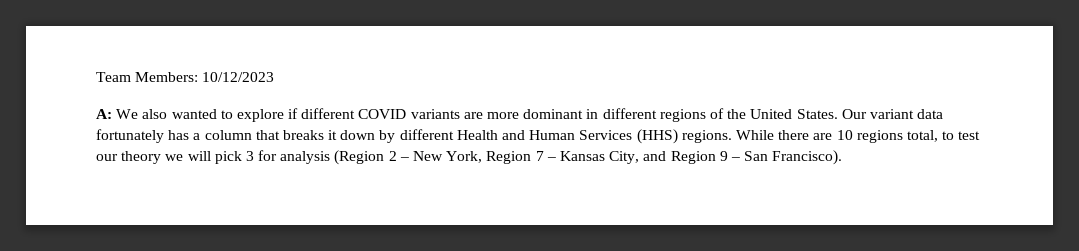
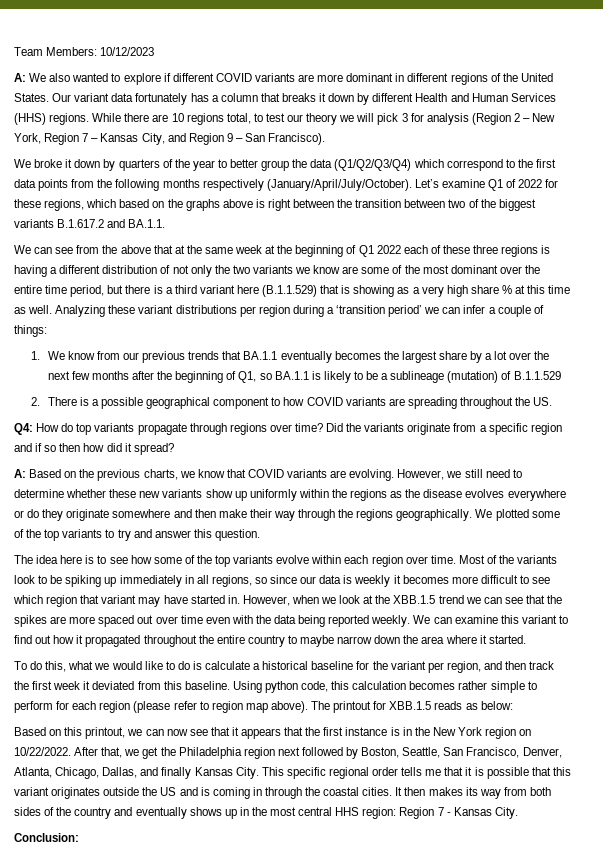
(843, 157) none -> [14,159,556,171] [14,179,559,191] [14,199,536,211] [14,219,166,228] [14,245,551,257] [14,265,540,277] [14,285,571,297] [14,305,544,317] [14,325,47,337] [30,351,550,363] [47,371,561,383] [30,397,553,409] [14,423,562,435] [14,443,174,455] [14,469,522,481] [14,489,566,501] [14,509,560,521] [14,529,260,541] [14,555,558,567] [14,575,551,587] [13,595,563,607] [14,615,568,627] [14,635,526,647] [14,661,555,673] [14,681,537,693] [14,701,513,713] [14,727,532,739] [14,747,562,759] [14,767,571,779] [14,787,551,799] [14,807,518,819] [14,833,79,842] // We broke it down by quarters of the year to better group the data (Q1/Q2/Q3/Q4) which correspond to the first data points from the following months respectively (January/April/July/October). Let’s examine Q1 of 2022 for these regions, which based on the graphs above is right between the transition between two of the biggest variants B.1.617.2 and BA.1.1. // We can see from the above that at the same week at the beginning of Q1 2022 each of these three regions is having a different distribution of not only the two variants we know are some of the most dominant over the entire time period, but there is a third variant here (B.1.1.529) that is showing as a very high share % at this time as well. Analyzing these variant distributions per region during a ‘transition period’ we can infer a couple of things: // 1. We know from our previous trends that BA.1.1 eventually becomes the largest share by a lot over the next few months after the beginning of Q1, so BA.1.1 is likely to be a sublineage (mutation) of B.1.1.529 // 2. There is a possible geographical component to how COVID variants are spreading throughout the US. // Q4: How do top variants propagate through regions over time? Did the variants originate from a specific region and if so then how did it spread? // A: Based on the previous charts, we know that COVID variants are evolving. However, we still need to determine whether these new variants show up uniformly within the regions as the disease evolves everywhere or do they originate somewhere and then make their way through the regions geographically. We plotted some of the top variants to try and answer this question. // The idea here is to see how some of the top variants evolve within each region over time. Most of the variants look to be spiking up immediately in all regions, so since our data is weekly it becomes more difficult to see which region that variant may have started in. However, when we look at the XBB.1.5 trend we can see that the spikes are more spaced out over time even with the data being reported weekly. We can examine this variant to find out how it propagated throughout the entire country to maybe narrow down the area where it started. // To do this, what we would like to do is calculate a historical baseline for the variant per region, and then track the first week it deviated from this baseline. Using python code, this calculation becomes rather simple to perform for each region (please refer to region map above). The printout for XBB.1.5 reads as below: // Based on this printout, we can now see that it appears that the first instance is in the New York region on 10/22/2022. After that, we get the Philadelphia region next followed by Boston, Seattle, San Francisco, Denver, Atlanta, Chicago, Dallas, and finally Kansas City. This specific regional order tells me that it is possible that this variant originates outside the US and is coming in through the coastal cities. It then makes its way from both sides of the country and eventually shows up in the most central HHS region: Region 7 - Kansas City. // Conclusion:

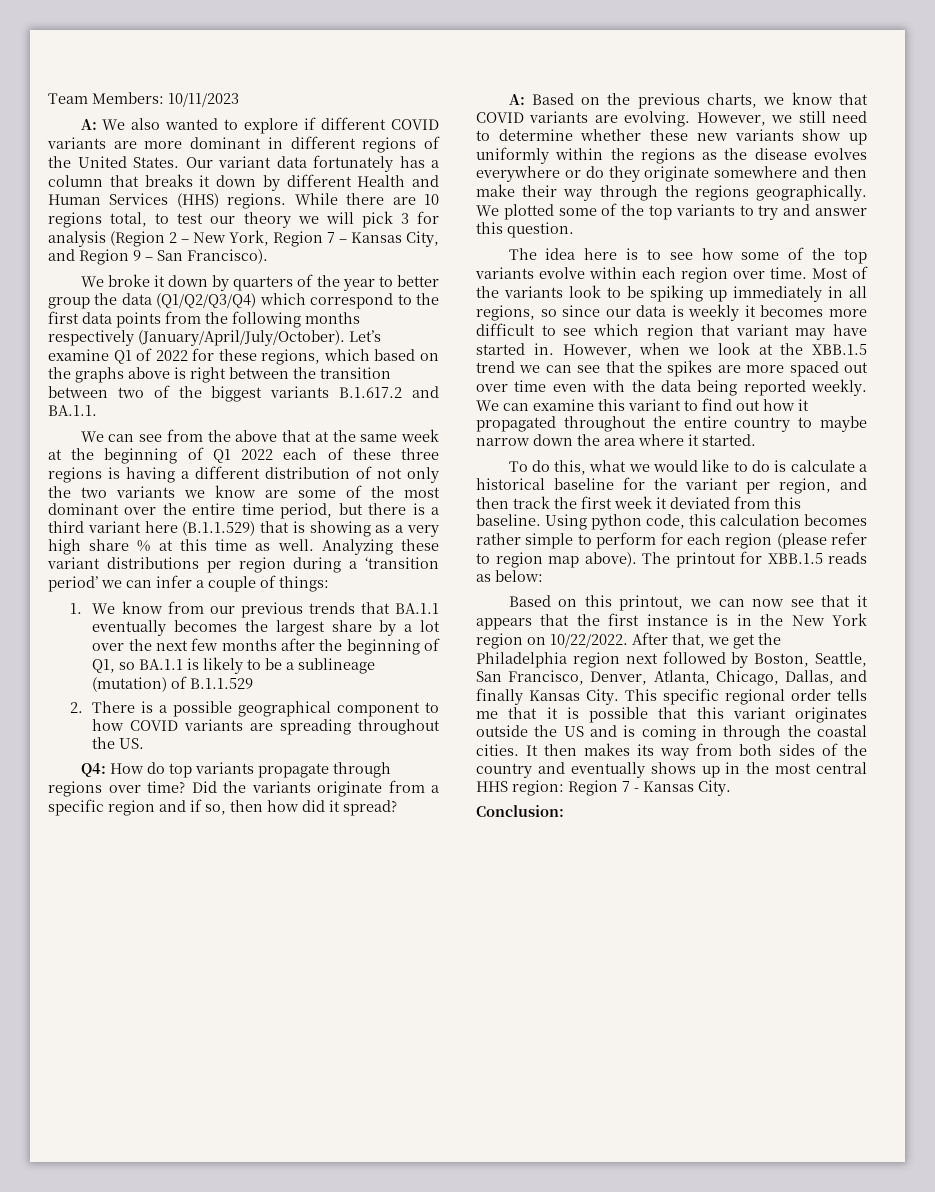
[100,47,155,56] 10/12/2023 -> [168,93,239,107] 10/11/2023
[44,445,57,452] so -> [205,804,226,815] so,

